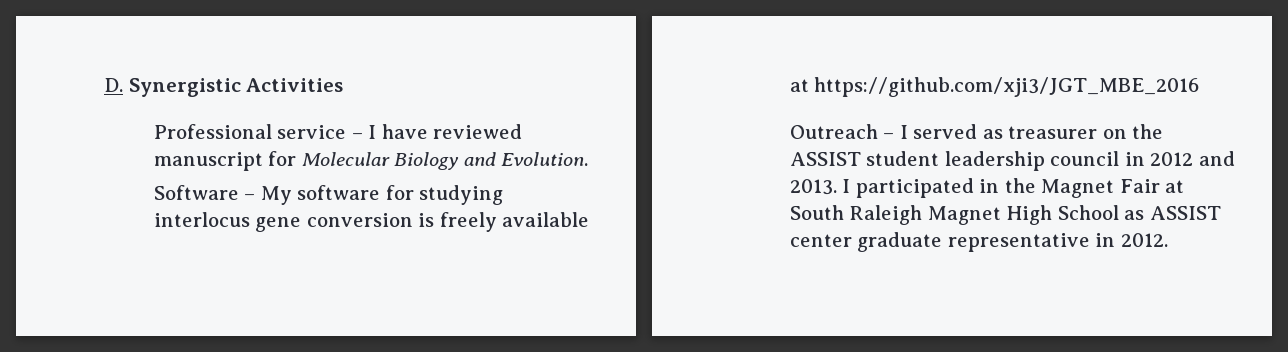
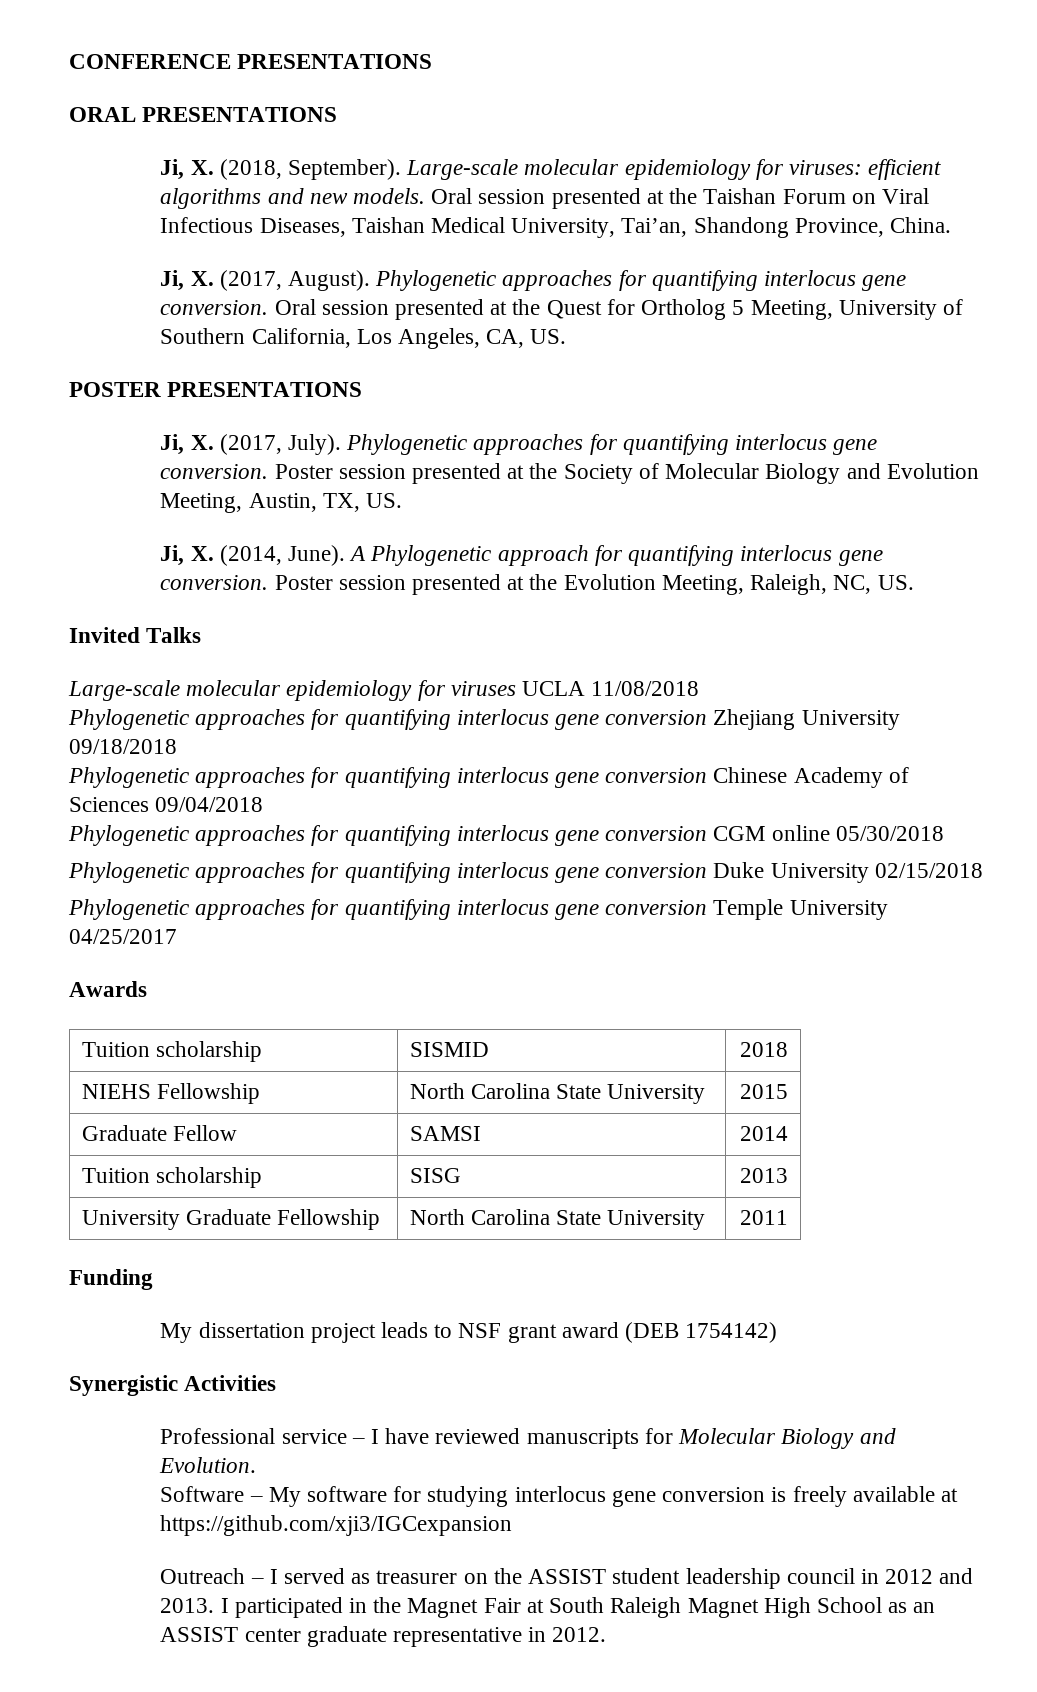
[104,78,123,92] D. -> [69,54,433,69] [69,107,338,122] [160,159,942,180] [160,188,929,209] [160,217,952,238] [160,270,907,291] [160,299,963,320] [160,328,567,349] [69,382,363,397] [160,434,878,455] [160,463,979,484] [160,493,403,513] [160,545,883,566] [160,574,914,595] [69,627,202,643] [68,680,700,701] [68,709,900,730] [69,739,177,754] [68,767,909,788] [69,797,264,812] [68,825,944,846] [68,862,983,883] [68,899,888,920] [69,929,177,944] [69,981,147,997] [81,1041,263,1062] [409,1042,489,1057] [740,1042,789,1057] [81,1083,261,1104] [409,1083,706,1104] [740,1084,789,1099] [81,1125,238,1141] [409,1126,481,1141] [740,1126,789,1141] [81,1167,263,1188] [409,1168,461,1183] [740,1168,789,1183] [81,1209,381,1230] [409,1209,706,1230] [740,1210,789,1225] [69,1269,153,1290] [160,1322,778,1343] CONFERENCE PRESENTATIONS // ORAL PRESENTATIONS // Ji, X. (2018, September). Large-scale molecular epidemiology for viruses: efficient algorithms and new models. Oral session presented at the Taishan Forum on Viral Infectious Diseases, Taishan Medical University, Tai’an, Shandong Province, China. // Ji, X. (2017, August). Phylogenetic approaches for quantifying interlocus gene conversion. Oral session presented at the Quest for Ortholog 5 Meeting, University of Southern California, Los Angeles, CA, US. // POSTER PRESENTATIONS // Ji, X. (2017, July). Phylogenetic approaches for quantifying interlocus gene conversion. Poster session presented at the Society of Molecular Biology and Evolution Meeting, Austin, TX, US. // Ji, X. (2014, June). A Phylogenetic approach for quantifying interlocus gene conversion. Poster session presented at the Evolution Meeting, Raleigh, NC, US. // Invited Talks // Large-scale molecular epidemiology for viruses UCLA 11/08/2018 // Phylogenetic approaches for quantifying interlocus gene conversion Zhejiang University 09/18/2018 // Phylogenetic approaches for quantifying interlocus gene conversion Chinese Academy of Sciences 09/04/2018 // Phylogenetic approaches for quantifying interlocus gene conversion CGM online 05/30/2018 // Phylogenetic approaches for quantifying interlocus gene conversion Duke University 02/15/2018 // Phylogenetic approaches for quantifying interlocus gene conversion Temple University 04/25/2017 // Awards // Tuition scholarship | SISMID | 2018 // NIEHS Fellowship | North Carolina State University | 2015 // Graduate Fellow | SAMSI | 2014 // Tuition scholarship | SISG | 2013 // University Graduate Fellowship | North Carolina State University | 2011 // Funding // My dissertation project leads to NSF grant award (DEB 1754142) //
[153,152,263,171] manuscript -> [526,1429,639,1449] manuscripts
[814,77,1200,97] https://github.com/xji3/JGT_MBE_2016 -> [160,1515,513,1536] https://github.com/xji3/IGCexpansion
(1145, 215) none -> [913,1602,936,1613] an

